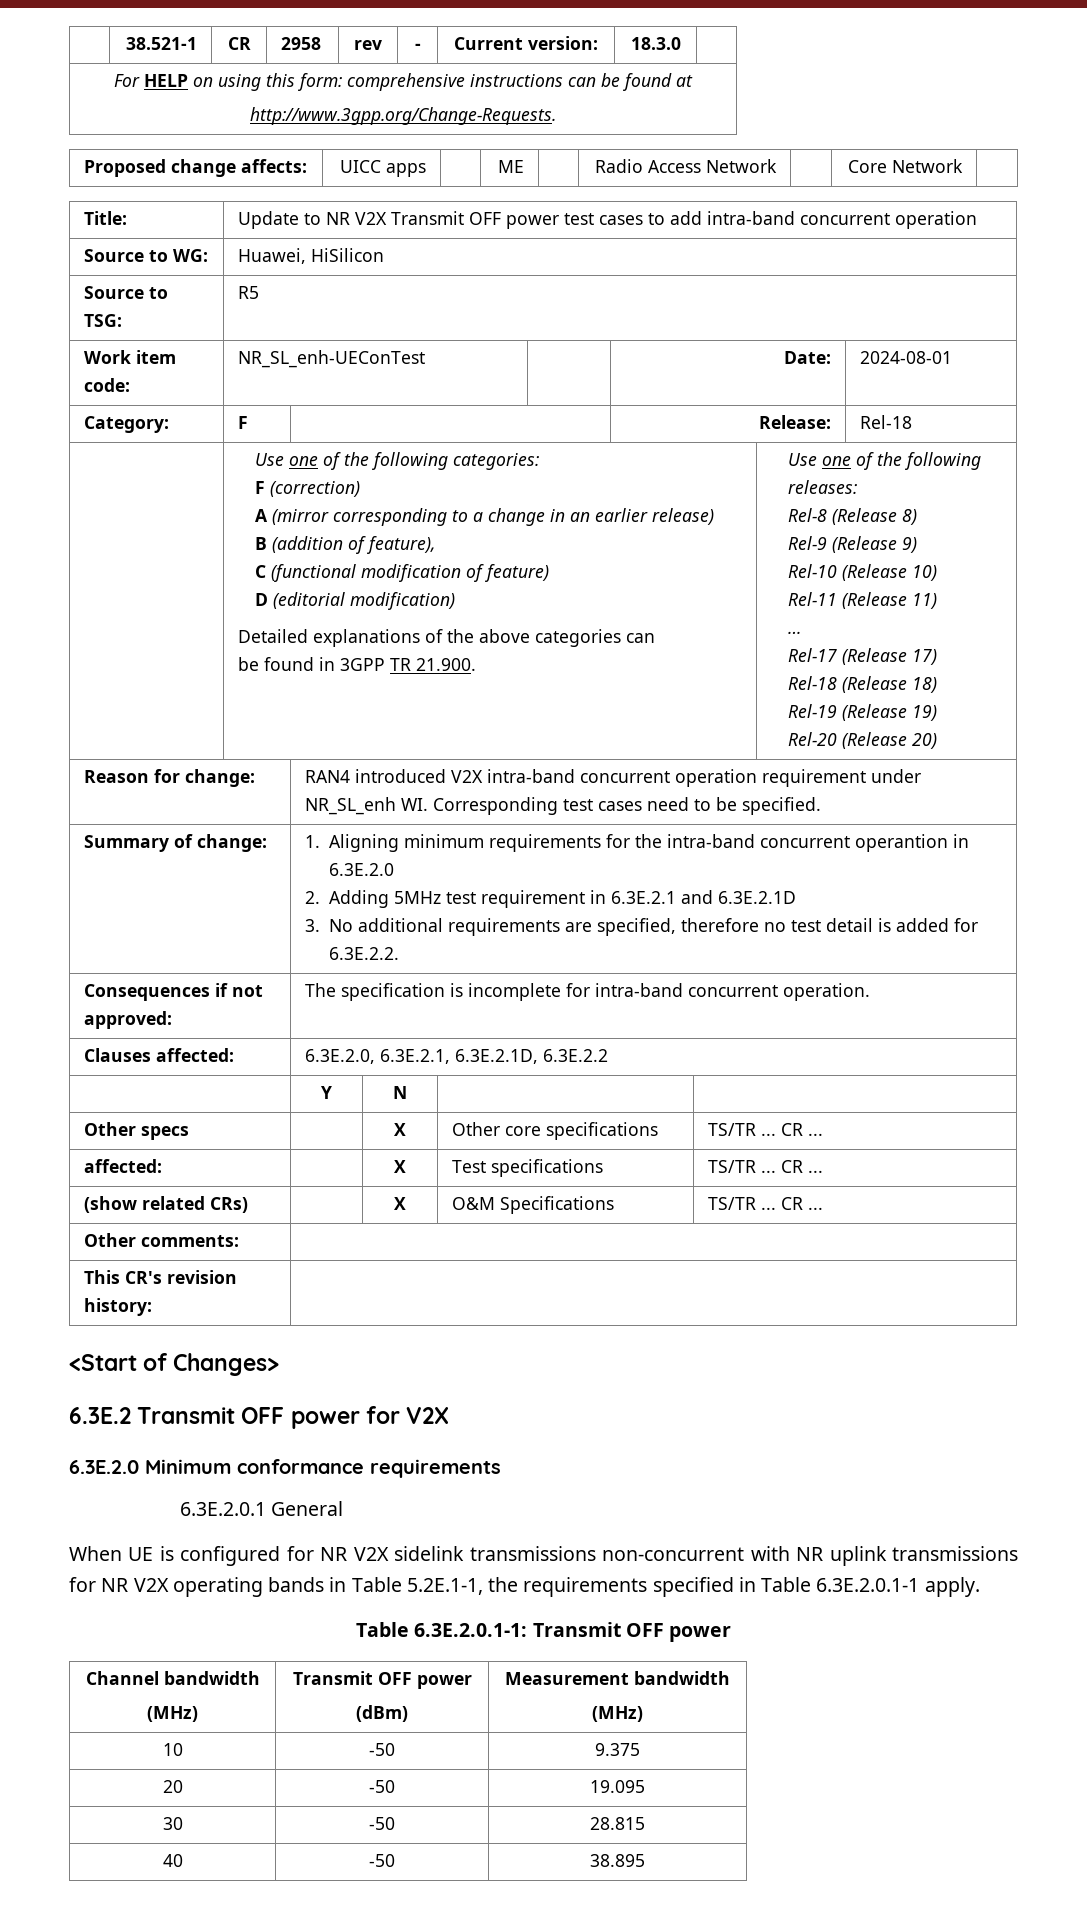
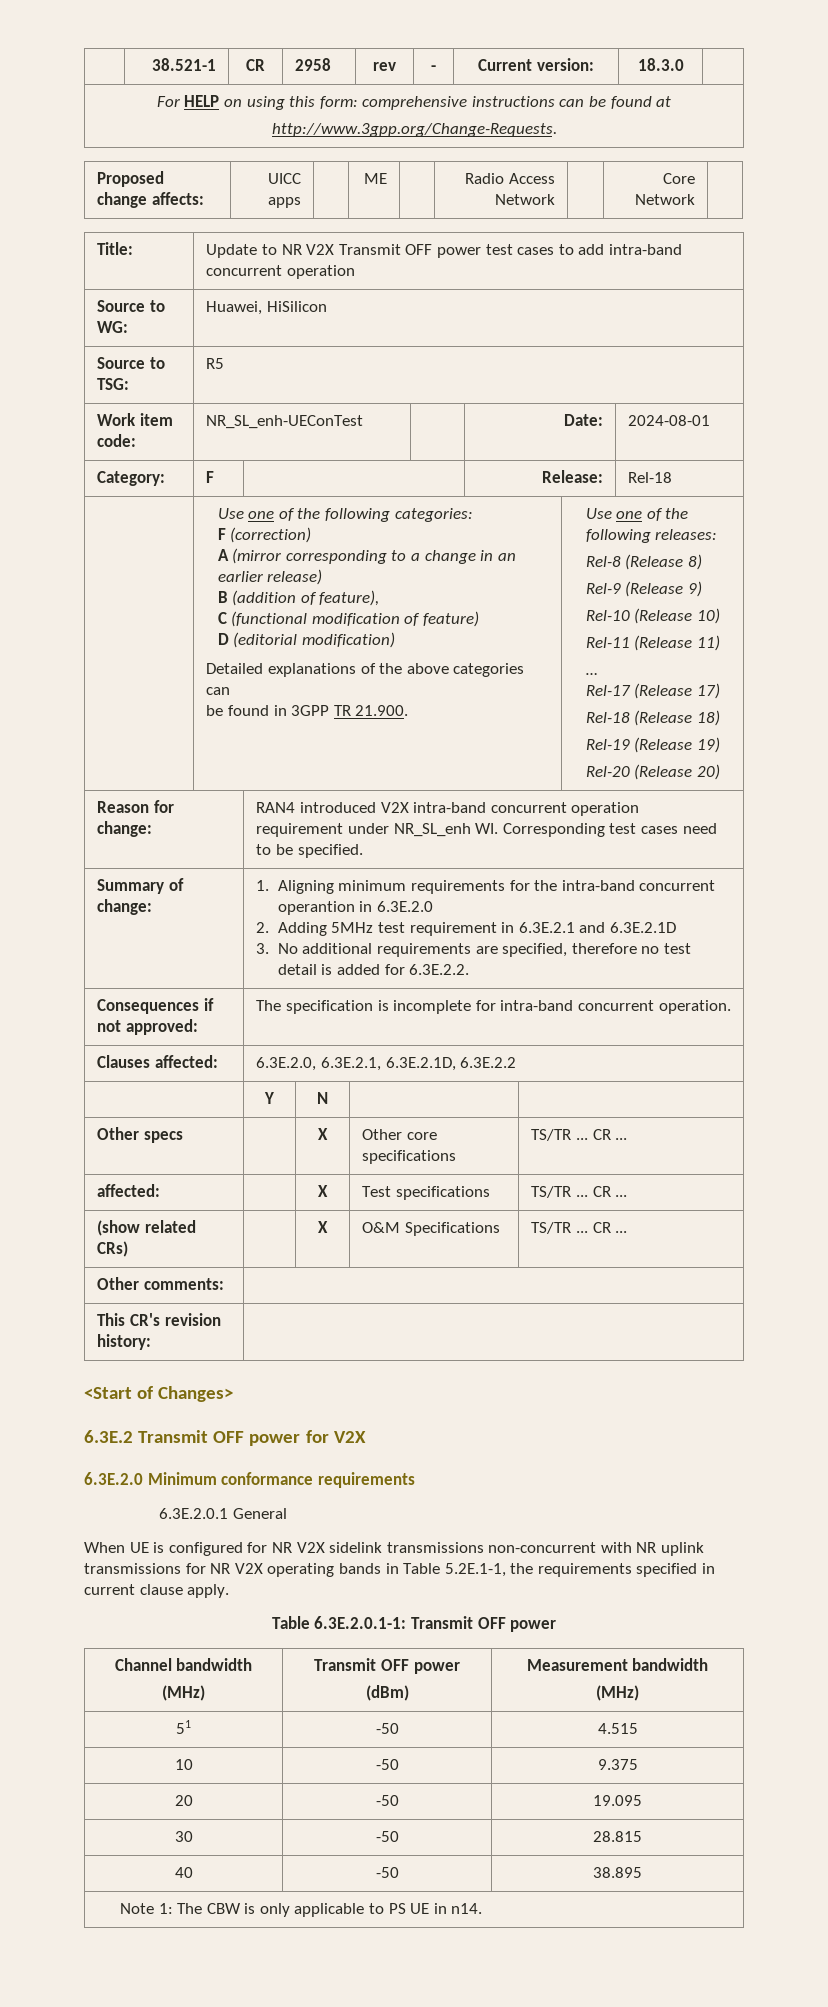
[761,1577,920,1592] Table 6.3E.2.0.1-1 -> [84,1584,183,1595] current clause
(643, 1714) none -> [176,1720,191,1734] [375,1723,399,1734] [597,1723,638,1734] // 51 | -50 | 4.515
(645, 1860) none -> [119,1903,483,1917] // Note 1: The CBW is only applicable to PS UE in n14.

